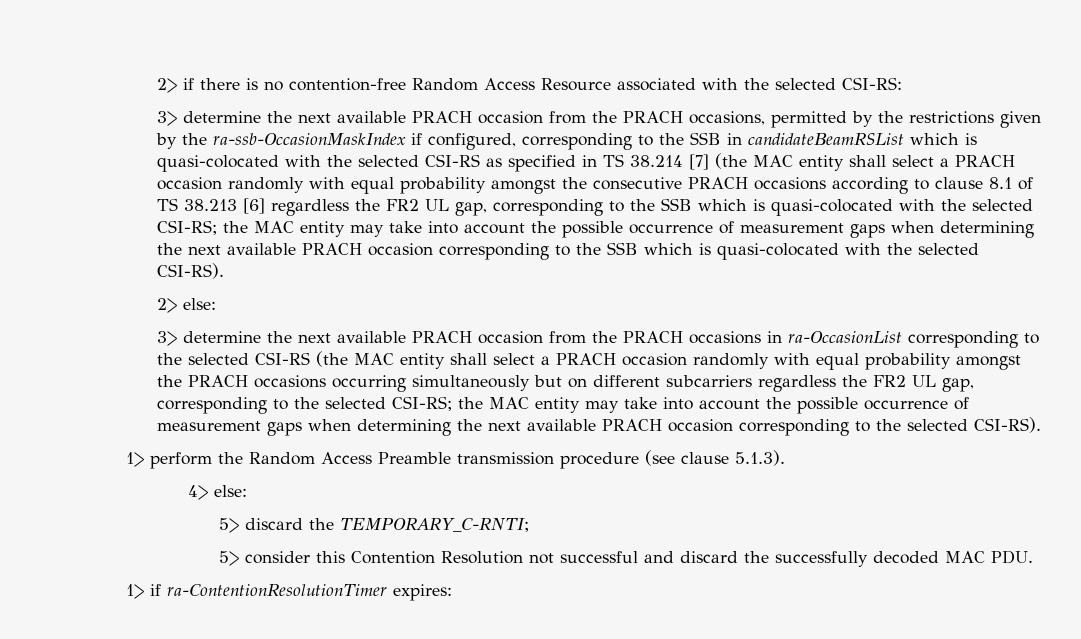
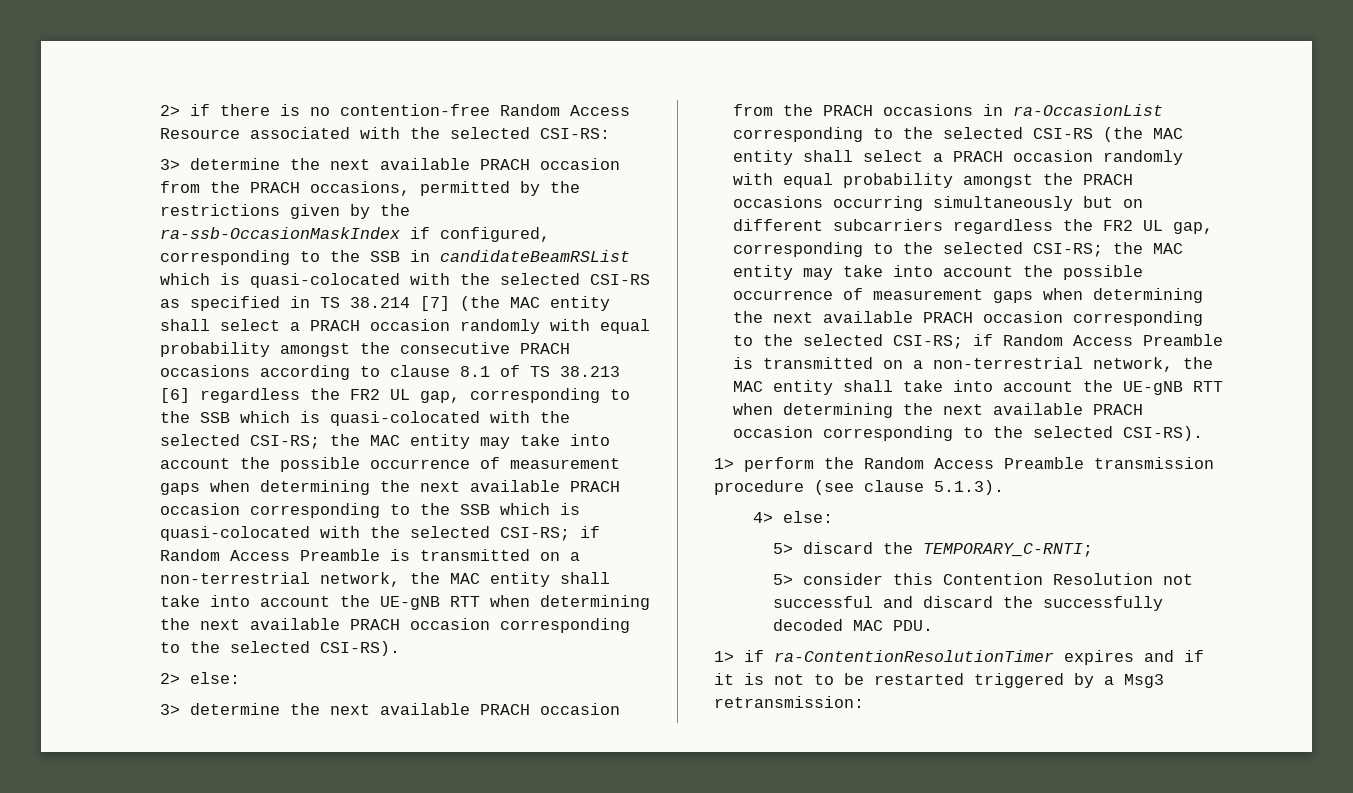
(980, 249) none -> [500,526,601,541] [160,549,581,561] [160,572,611,587] [160,595,651,610] [160,618,631,633] [160,641,311,653] CSI-RS; if Random Access Preamble is transmitted on a non-terrestrial network, the MAC entity shall take into account the UE-gNB RTT when determining the next available PRACH occasion corresponding to the selected
(969, 425) none -> [893,334,1224,349] [733,357,1214,372] [733,380,1224,395] [733,403,1144,418] [733,426,1114,441] CSI-RS; if Random Access Preamble is transmitted on a non-terrestrial network, the MAC entity shall take into account the UE-gNB RTT when determining the next available PRACH occasion corresponding to the selected
[393,584,453,601] expires: -> [1063,650,1204,665] [713,673,1164,688] [713,696,864,708] expires and if it is not to be restarted triggered by a Msg3 retransmission:

